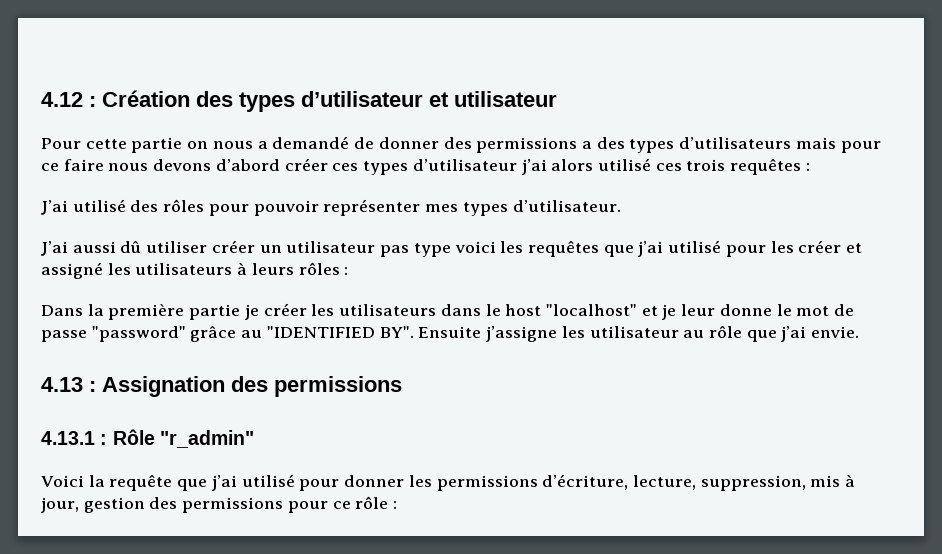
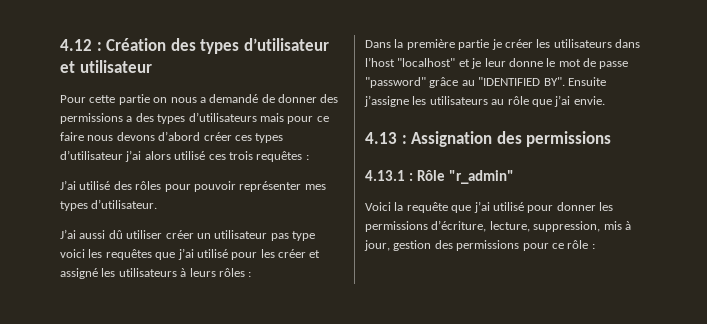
[485,304,542,316] le host -> [365,57,395,67] l’host
[589,326,679,338] utilisateur -> [429,96,488,105] utilisateurs

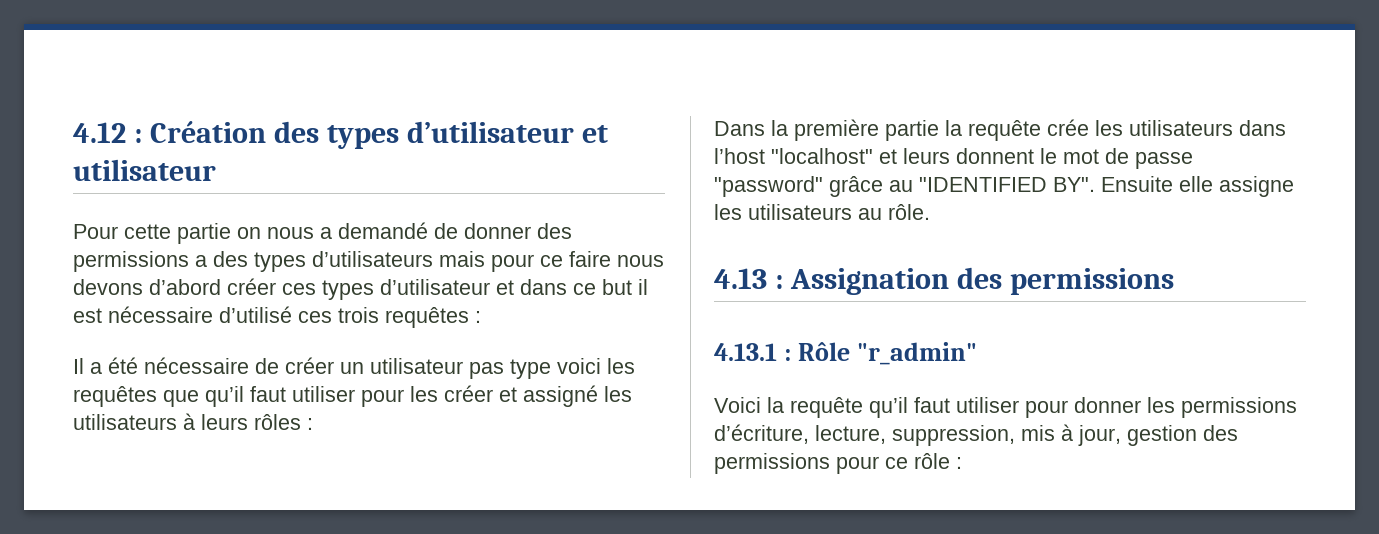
[125,150,309,162] [60,180,326,192] [60,199,158,211] [60,229,163,239] j’ai alors utilisé ces trois requêtes : // J’ai utilisé des rôles pour pouvoir représenter mes types d’utilisateur. // J’ai aussi dû utiliser -> [496,279,648,295] [73,306,481,328] [73,357,279,374] et dans ce but il est nécessaire d’utilisé ces trois requêtes : // Il a été nécessaire de
[177,248,228,260] j’ai utilisé -> [205,386,355,407] qu’il faut utiliser
[491,39,533,50] je créer -> [945,119,1089,141] la requête crée
[471,58,543,69] je leur donne -> [903,148,1034,164] leurs donnent
[364,95,409,107] j’assigne -> [1179,176,1294,197] elle assigne
[507,95,605,107] rôle que j’ai envie. -> [888,204,930,220] rôle.
[451,201,524,213] que j’ai utilisé -> [869,397,1019,418] qu’il faut utiliser

